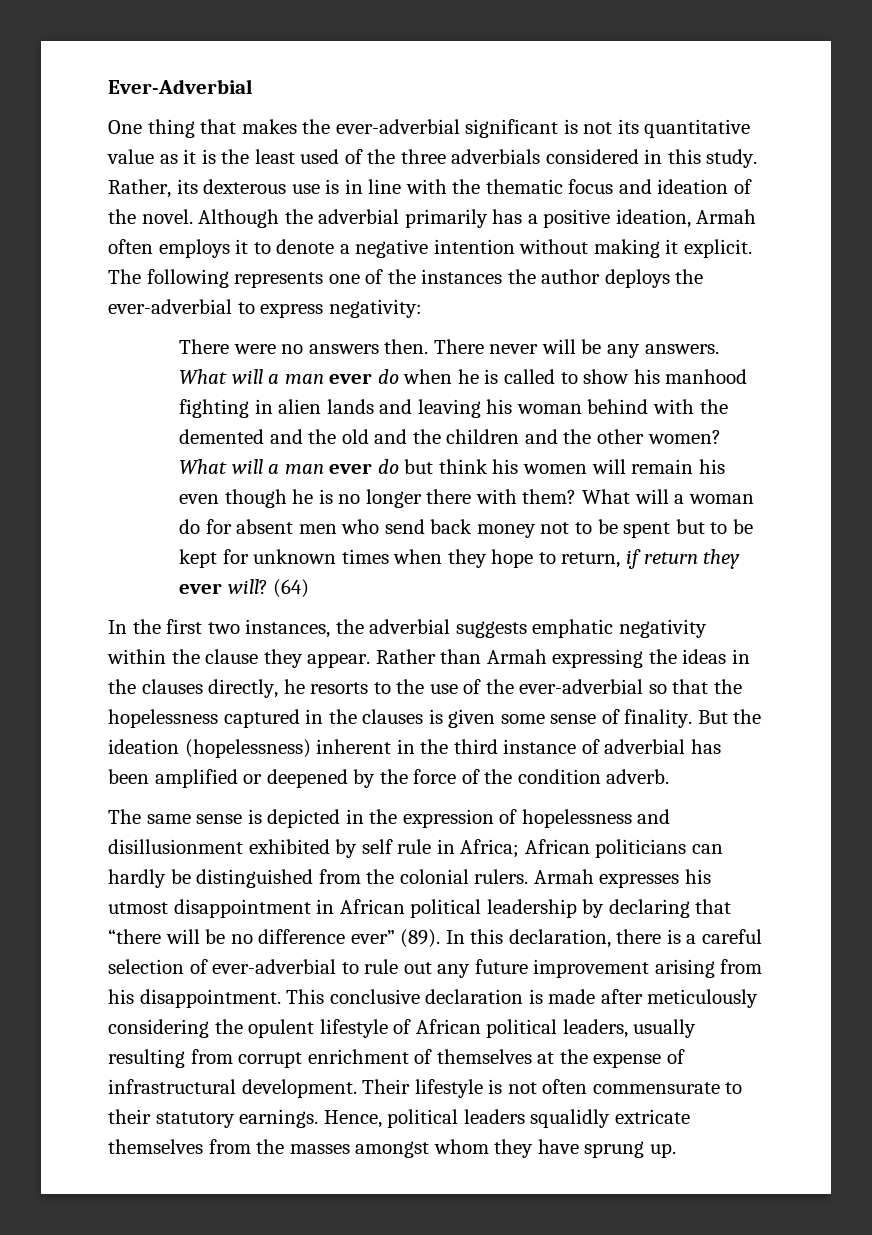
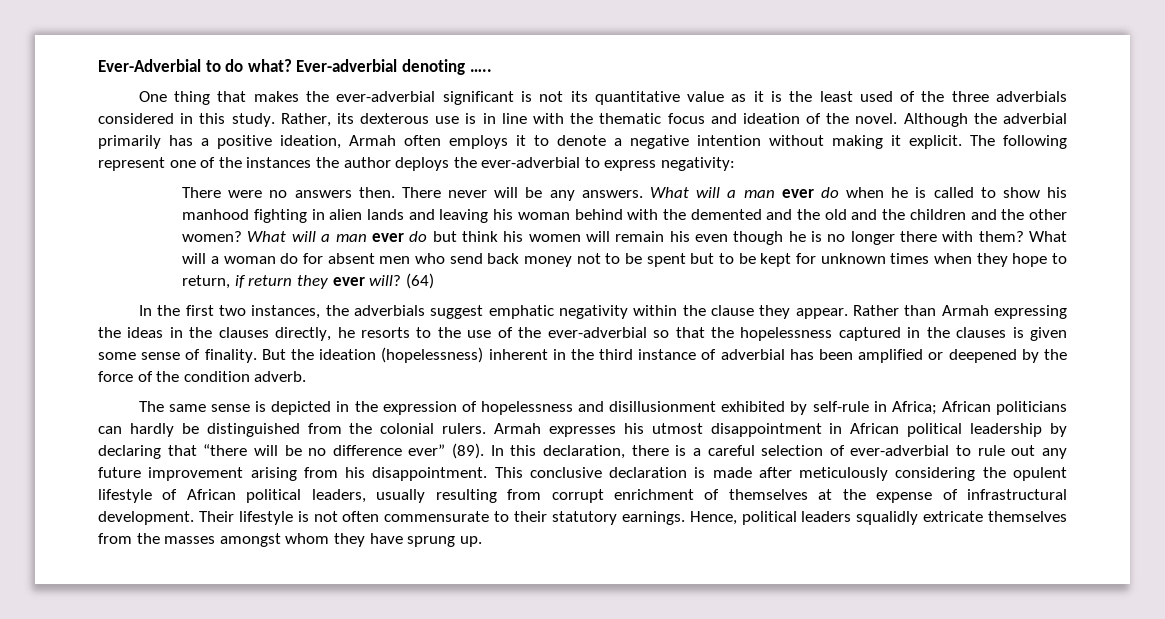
(253, 86) none -> [205,59,492,75] to do what? Ever-adverbial denoting …..
[234,272,324,288] represents -> [98,157,165,171] represent
[369,619,527,638] adverbial suggests -> [353,305,484,319] adverbials suggest
[361,839,432,854] self rule -> [812,401,869,412] self-rule

